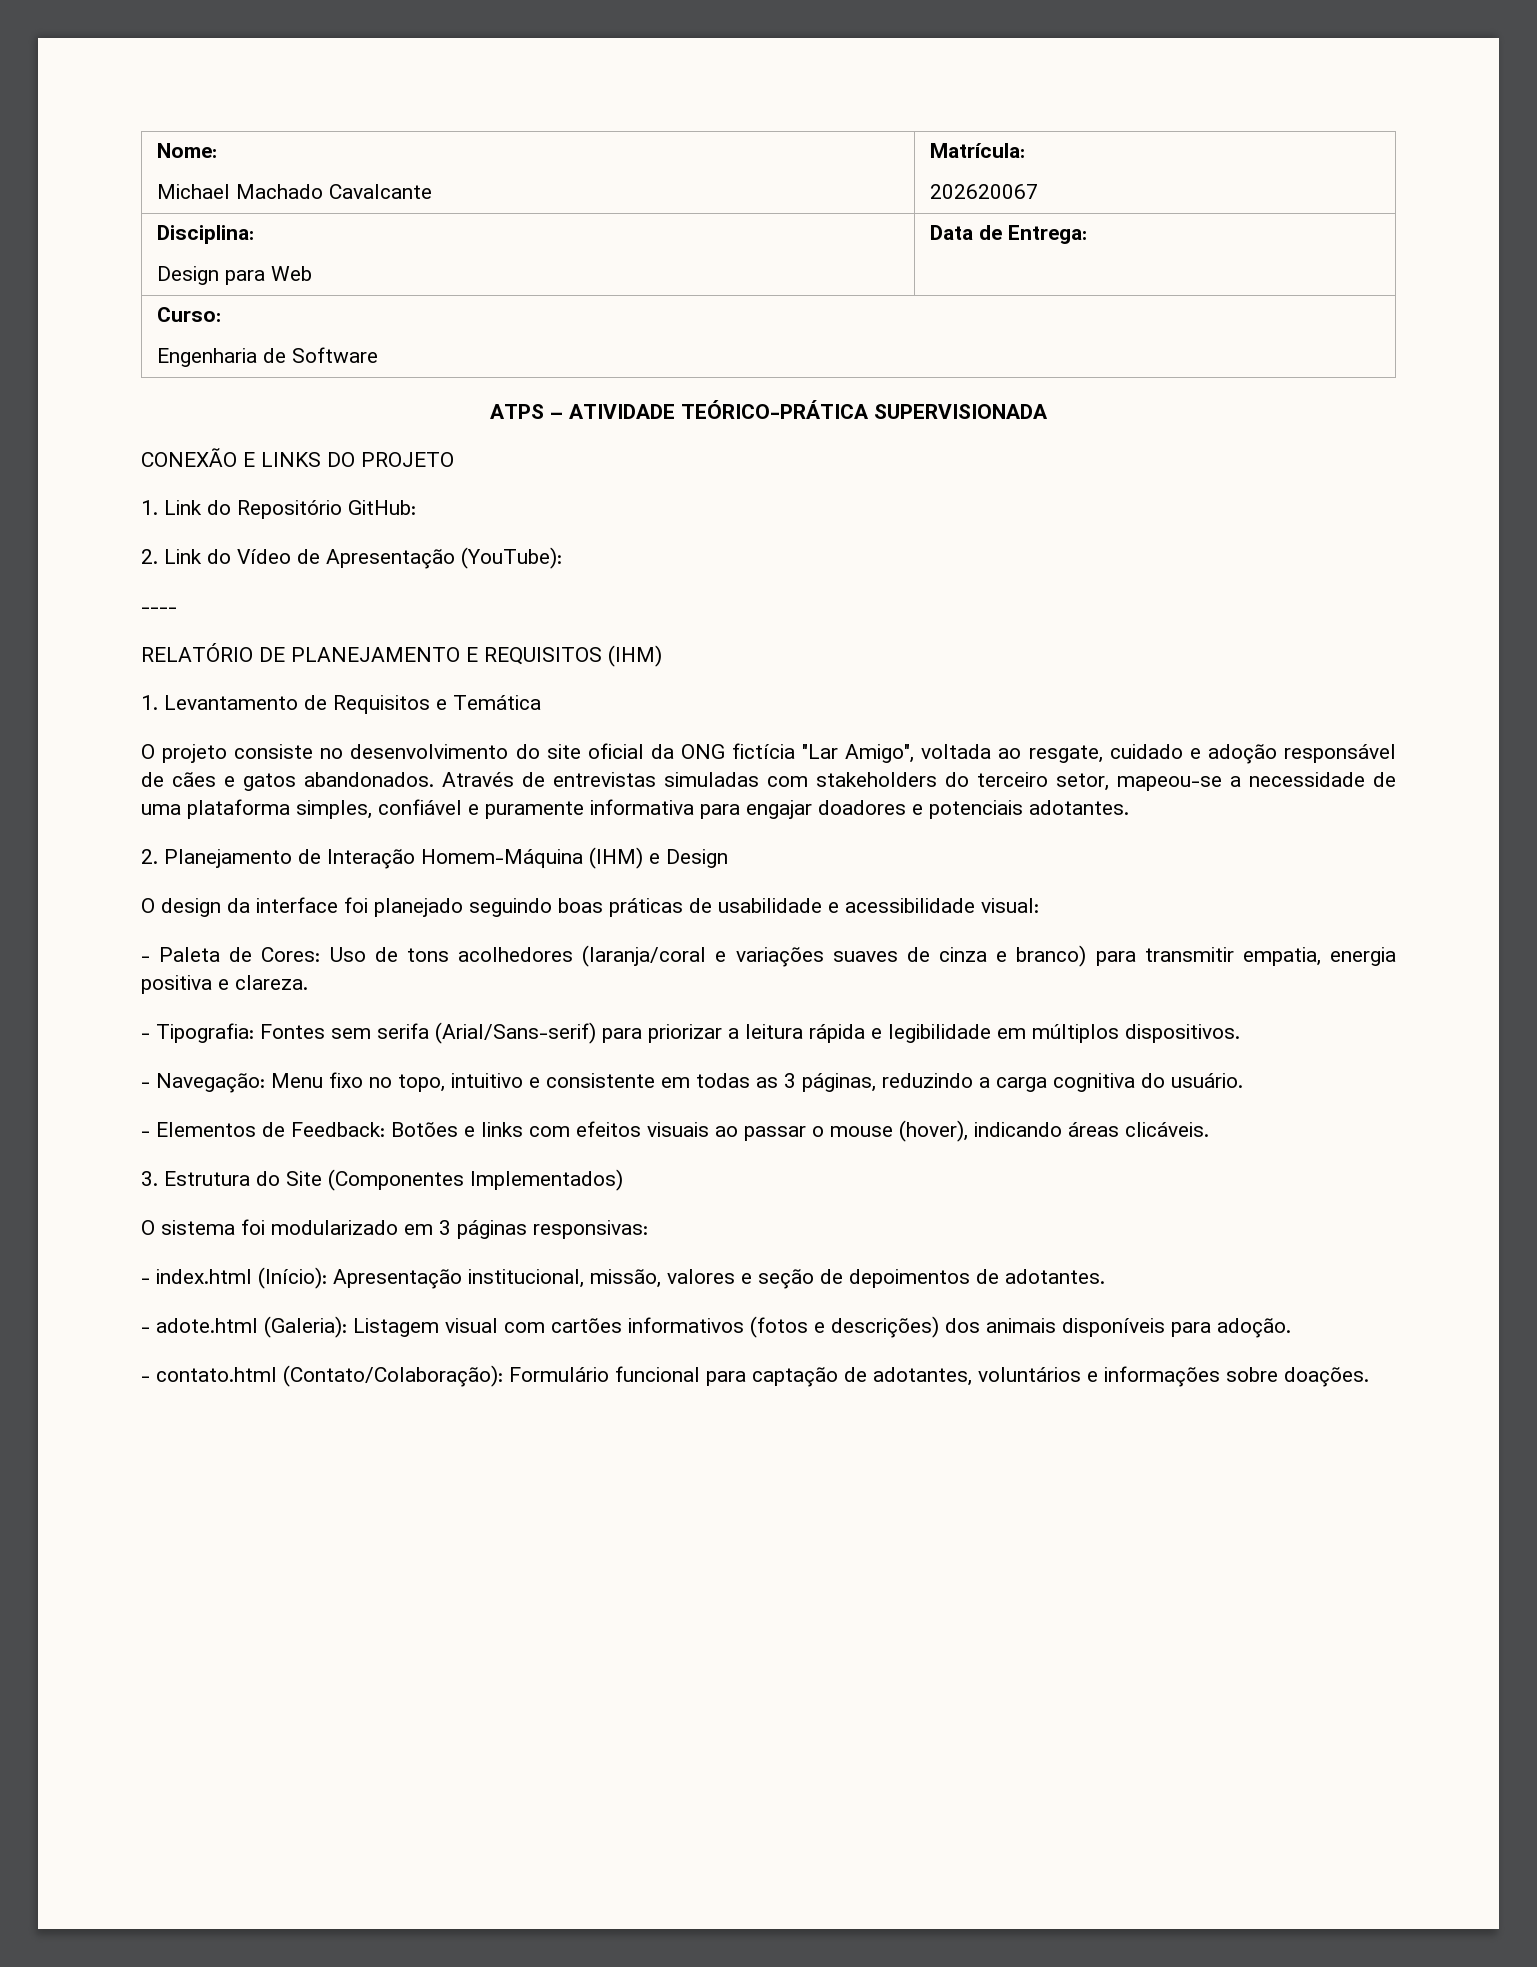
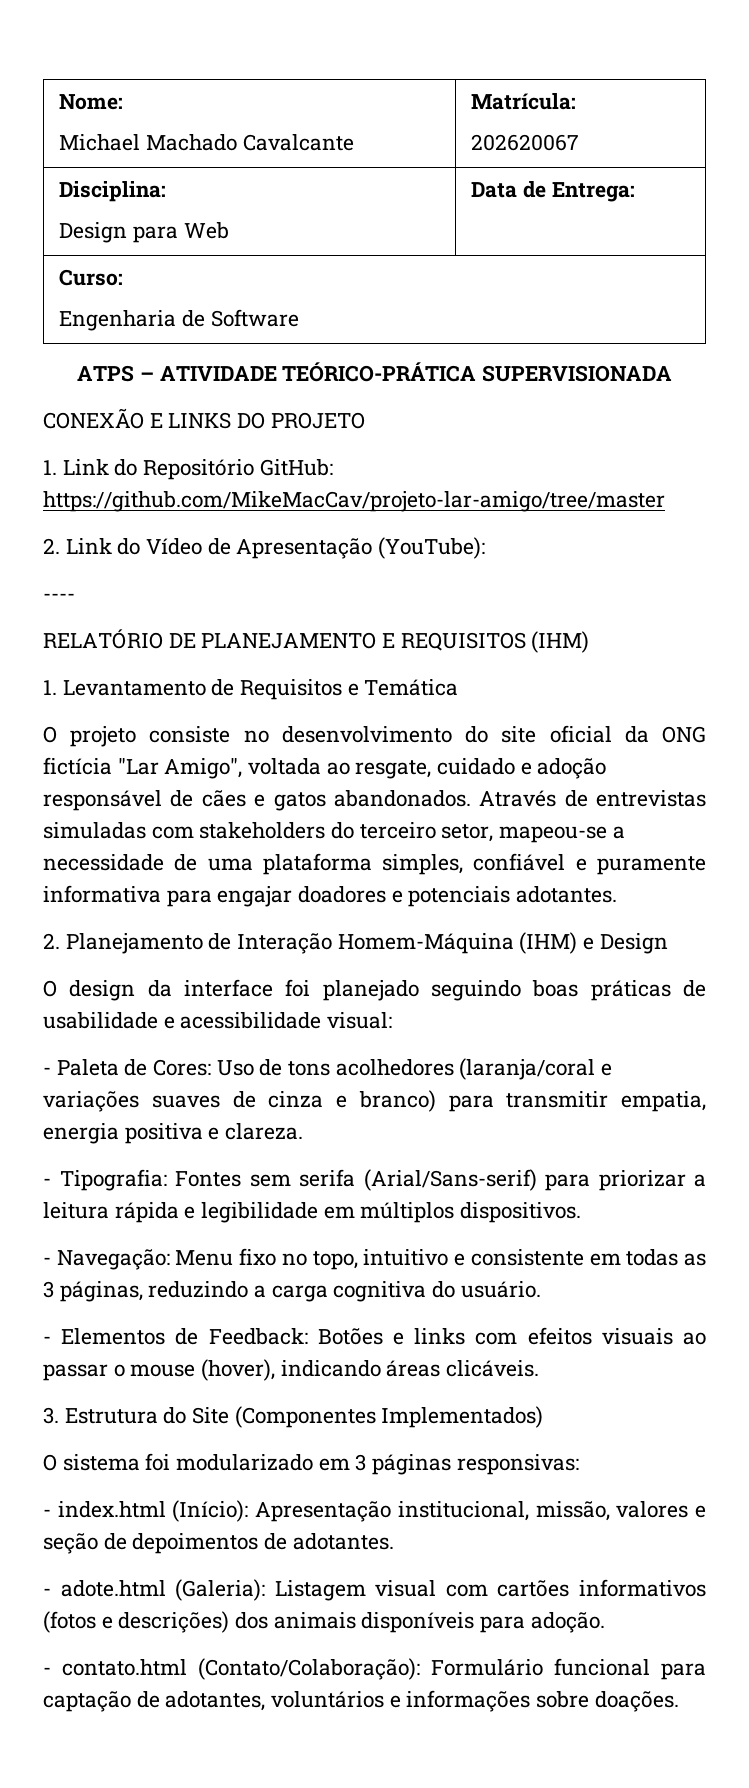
(416, 507) none -> [43,491,665,512] https://github.com/MikeMacCav/projeto-lar-amigo/tree/master

